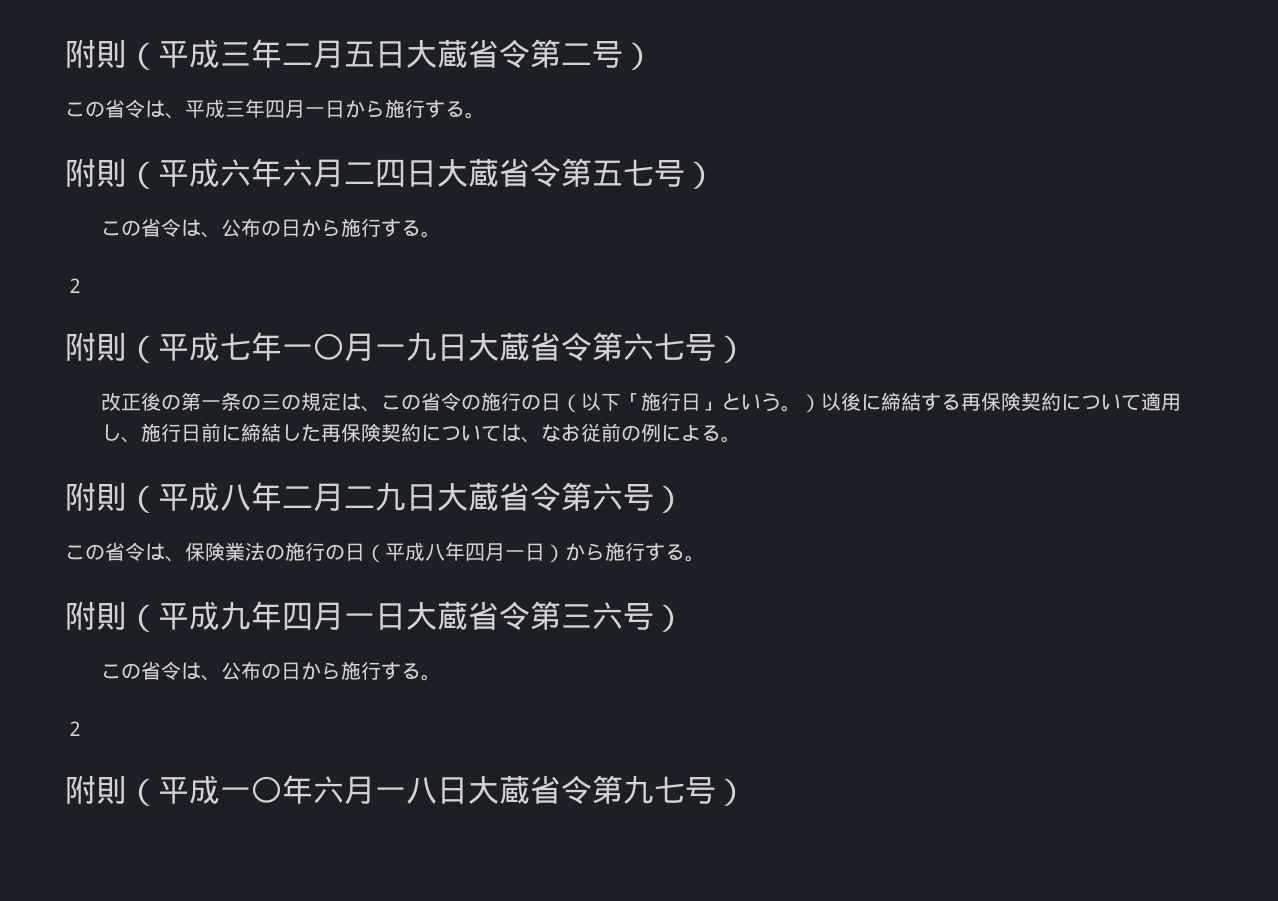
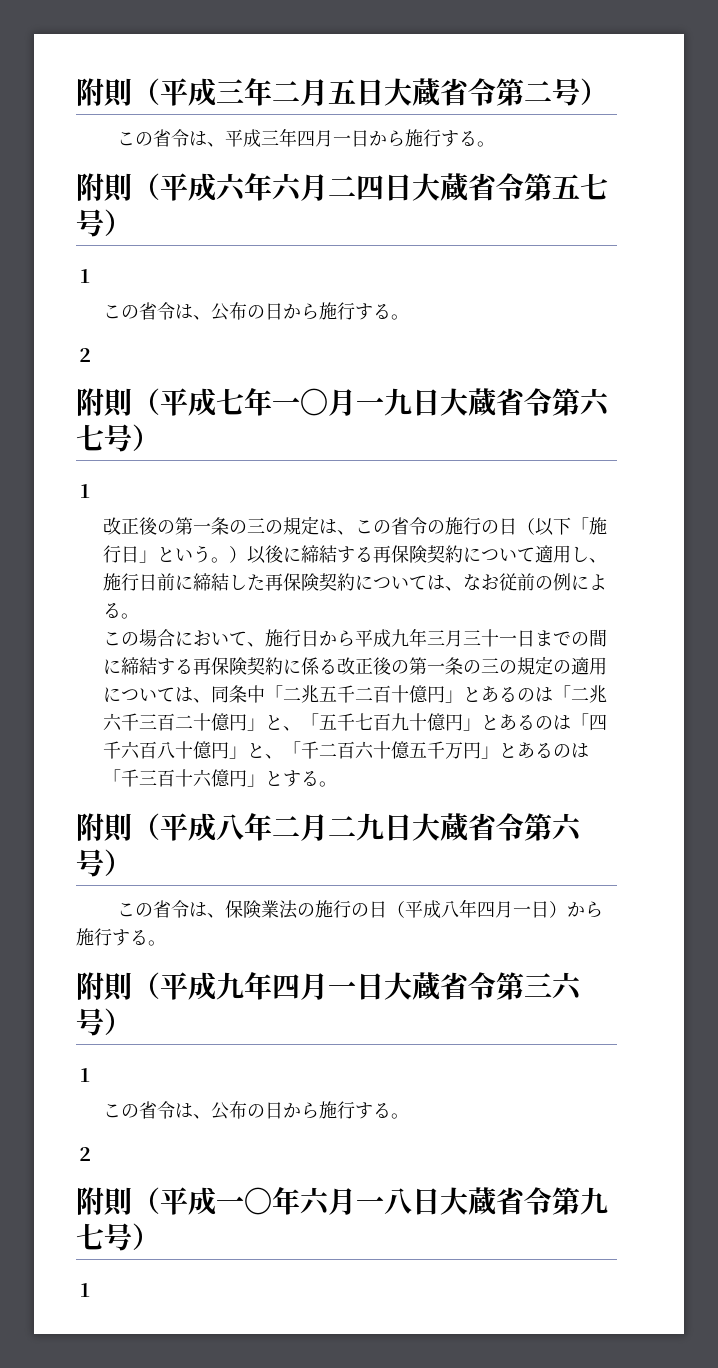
(716, 175) none -> [76,269,94,283] // １
(747, 349) none -> [76,484,94,498] // １
(741, 439) none -> [103,628,608,647] [103,656,608,675] [103,685,608,703] [103,713,608,731] [103,741,590,759] [103,769,338,787] // この場合において、施行日から平成九年三月三十一日までの間に締結する再保険契約に係る改正後の第一条の三の規定の適用については、同条中「二兆五千二百十億円」とあるのは「二兆六千三百二十億円」と、「五千七百九十億円」とあるのは「四千六百八十億円」と、「千二百六十億五千万円」とあるのは「千三百十六億円」とする。
(685, 618) none -> [76,1068,94,1082] // １
(747, 792) none -> [76,1283,94,1297] // １

